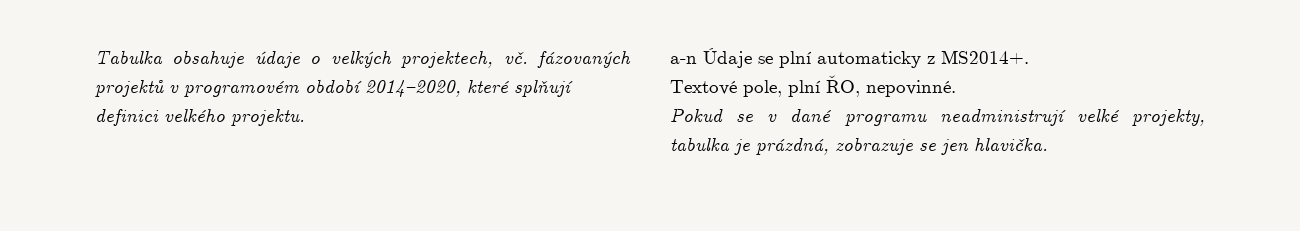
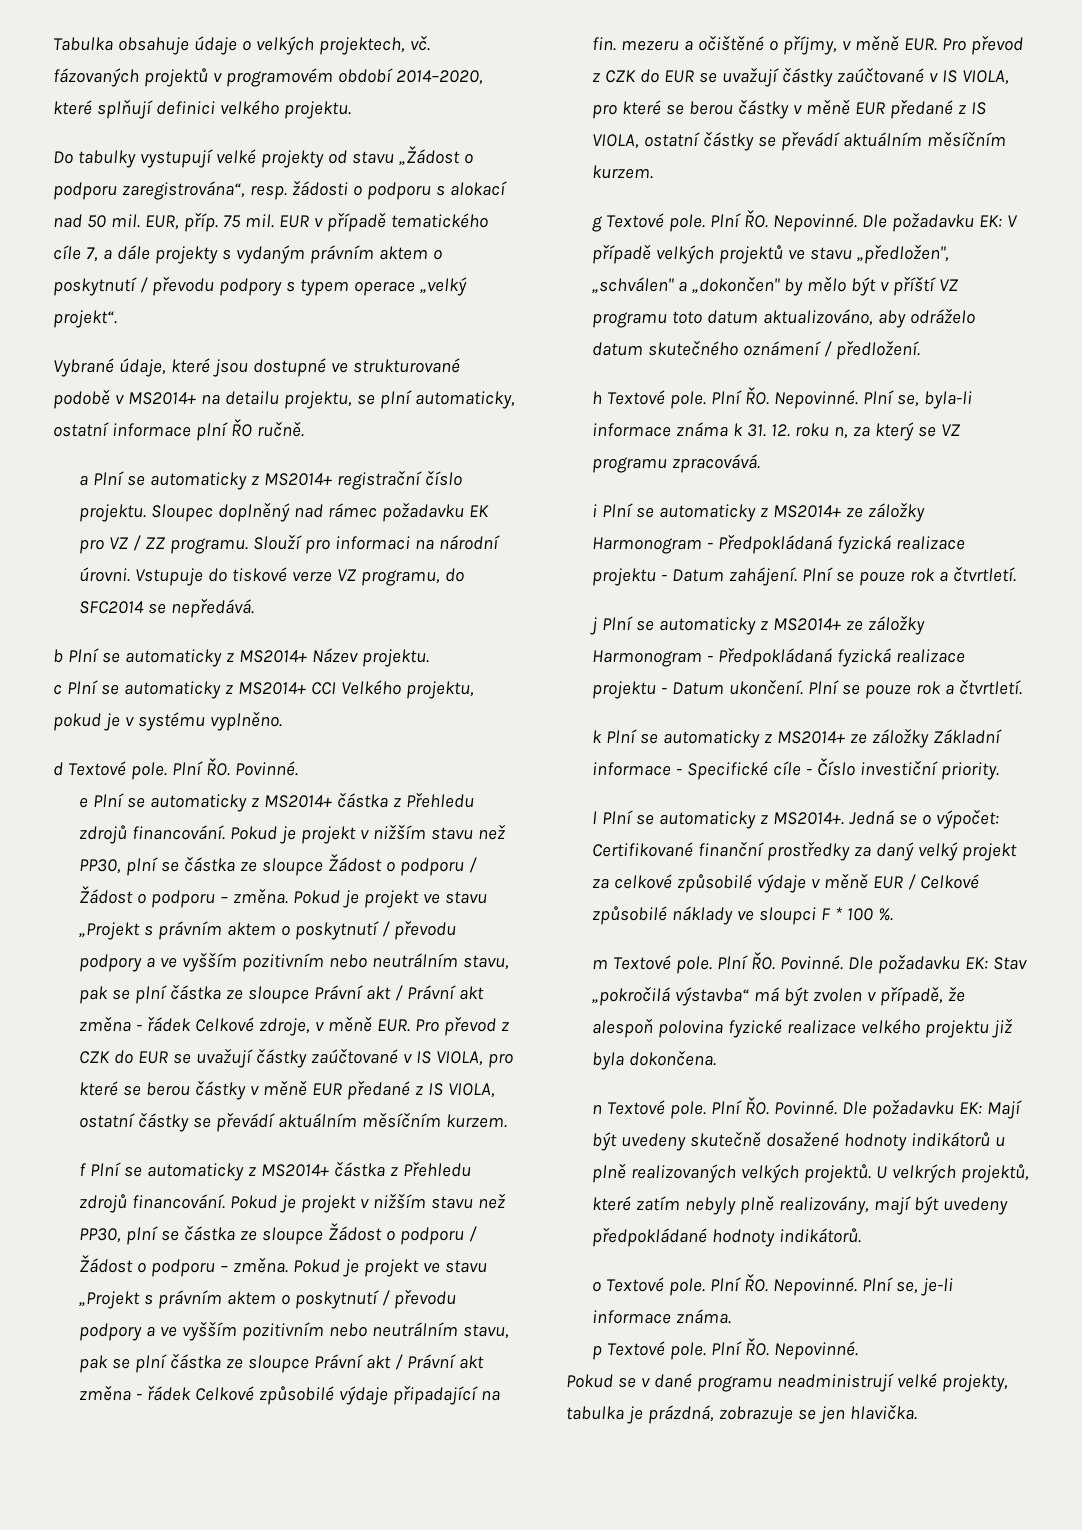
[670,48,1029,68] [670,75,956,97] a-n Údaje se plní automaticky z MS2014+. // Textové pole, plní ŘO, nepovinné. -> [53,146,473,168] [53,181,507,200] [53,213,488,232] [53,245,442,264] [53,277,467,296] [53,310,117,328] [53,358,460,377] [53,390,515,409] [53,419,304,441] [78,471,462,490] [78,503,489,522] [78,535,500,554] [78,567,464,586] [78,599,254,618] [53,648,429,667] [53,680,474,699] [53,712,282,731] [53,758,298,780] [78,793,474,812] [78,825,506,844] [78,854,477,876] [78,886,487,908] [77,921,456,940] [78,953,509,972] [78,985,484,1004] [78,1017,509,1036] [78,1049,513,1068] [78,1081,495,1100] [78,1113,507,1132] [78,1162,471,1181] [78,1194,506,1213] [78,1223,477,1245] [78,1255,487,1277] [77,1290,456,1309] [78,1322,509,1341] [78,1354,484,1373] [78,1386,500,1405] [591,36,1023,55] [591,68,1009,87] [591,100,986,119] [591,132,1006,151] [591,165,653,179] [591,210,1018,232] [591,245,949,264] [590,277,958,296] [591,309,975,328] [591,341,920,360] [591,387,972,409] [591,422,960,441] [591,454,760,473] [591,503,925,522] [591,535,965,554] [591,567,1016,586] [589,616,925,635] [591,648,965,667] [591,680,1022,699] [591,729,1002,748] [591,758,999,780] [591,810,999,829] [591,842,1017,861] [591,874,979,893] [591,906,893,925] [591,952,1027,974] [590,987,965,1006] [591,1019,1013,1038] [591,1051,716,1070] [591,1097,1022,1119] [591,1132,1005,1151] [591,1164,1029,1183] [591,1196,1008,1215] [591,1228,861,1247] [591,1274,953,1296] [591,1309,731,1324] [591,1338,858,1360] Do tabulky vystupují velké projekty od stavu „Žádost o podporu zaregistrována“, resp. žádosti o podporu s alokací nad 50 mil. EUR, příp. 75 mil. EUR v případě tematického cíle 7, a dále projekty s vydaným právním aktem o poskytnutí / převodu podpory s typem operace „velký projekt“. // Vybrané údaje, které jsou dostupné ve strukturované podobě v MS2014+ na detailu projektu, se plní automaticky, ostatní informace plní ŘO ručně. // a Plní se automaticky z MS2014+ registrační číslo projektu. Sloupec doplněný nad rámec požadavku EK pro VZ / ZZ programu. Slouží pro informaci na národní úrovni. Vstupuje do tiskové verze VZ programu, do SFC2014 se nepředává. // b Plní se automaticky z MS2014+ Název projektu. // c Plní se automaticky z MS2014+ CCI Velkého projektu, pokud je v systému vyplněno. // d Textové pole. Plní ŘO. Povinné. // e Plní se automaticky z MS2014+ částka z Přehledu zdrojů financování. Pokud je projekt v nižším stavu než PP30, plní se částka ze sloupce Žádost o podporu / Žádost o podporu – změna. Pokud je projekt ve stavu „Projekt s právním aktem o poskytnutí / převodu podpory a ve vyšším pozitivním nebo neutrálním stavu, pak se plní částka ze sloupce Právní akt / Právní akt změna - řádek Celkové zdroje, v měně EUR. Pro převod z CZK do EUR se uvažují částky zaúčtované v IS VIOLA, pro které se berou částky v měně EUR předané z IS VIOLA, ostatní částky se převádí aktuálním měsíčním kurzem. // f Plní se automaticky z MS2014+ částka z Přehledu zdrojů financování. Pokud je projekt v nižším stavu než PP30, plní se částka ze sloupce Žádost o podporu / Žádost o podporu – změna. Pokud je projekt ve stavu „Projekt s právním aktem o poskytnutí / převodu podpory a ve vyšším pozitivním nebo neutrálním stavu, pak se plní částka ze sloupce Právní akt / Právní akt změna - řádek Celkové způsobilé výdaje připadající na fin. mezeru a očištěné o příjmy, v měně EUR. Pro převod z CZK do EUR se uvažují částky zaúčtované v IS VIOLA, pro které se berou částky v měně EUR předané z IS VIOLA, ostatní částky se převádí aktuálním měsíčním kurzem. // g Textové pole. Plní ŘO. Nepovinné. Dle požadavku EK: V případě velkých projektů ve stavu „předložen", „schválen" a „dokončen" by mělo být v příští VZ programu toto datum aktualizováno, aby odráželo datum skutečného oznámení / předložení. // h Textové pole. Plní ŘO. Nepovinné. Plní se, byla-li informace známa k 31. 12. roku n, za který se VZ programu zpracovává. // i Plní se automaticky z MS2014+ ze záložky Harmonogram - Předpokládaná fyzická realizace projektu - Datum zahájení. Plní se pouze rok a čtvrtletí. // j Plní se automaticky z MS2014+ ze záložky Harmonogram - Předpokládaná fyzická realizace projektu - Datum ukončení. Plní se pouze rok a čtvrtletí. // k Plní se automaticky z MS2014+ ze záložky Základní informace - Specifické cíle - Číslo investiční priority. // l Plní se automaticky z MS2014+. Jedná se o výpočet: Certifikované finanční prostředky za daný velký projekt za celkové způsobilé výdaje v měně EUR / Celkové způsobilé náklady ve sloupci F * 100 %. // m Textové pole. Plní ŘO. Povinné. Dle požadavku EK: Stav „pokročilá výstavba“ má být zvolen v případě, že alespoň polovina fyzické realizace velkého projektu již byla dokončena. // n Textové pole. Plní ŘO. Povinné. Dle požadavku EK: Mají být uvedeny skutečně dosažené hodnoty indikátorů u plně realizovaných velkých projektů. U velkrých projektů, které zatím nebyly plně realizovány, mají být uvedeny předpokládané hodnoty indikátorů. // o Textové pole. Plní ŘO. Nepovinné. Plní se, je-li informace známa. // p Textové pole. Plní ŘO. Nepovinné.

